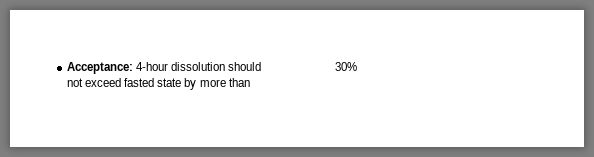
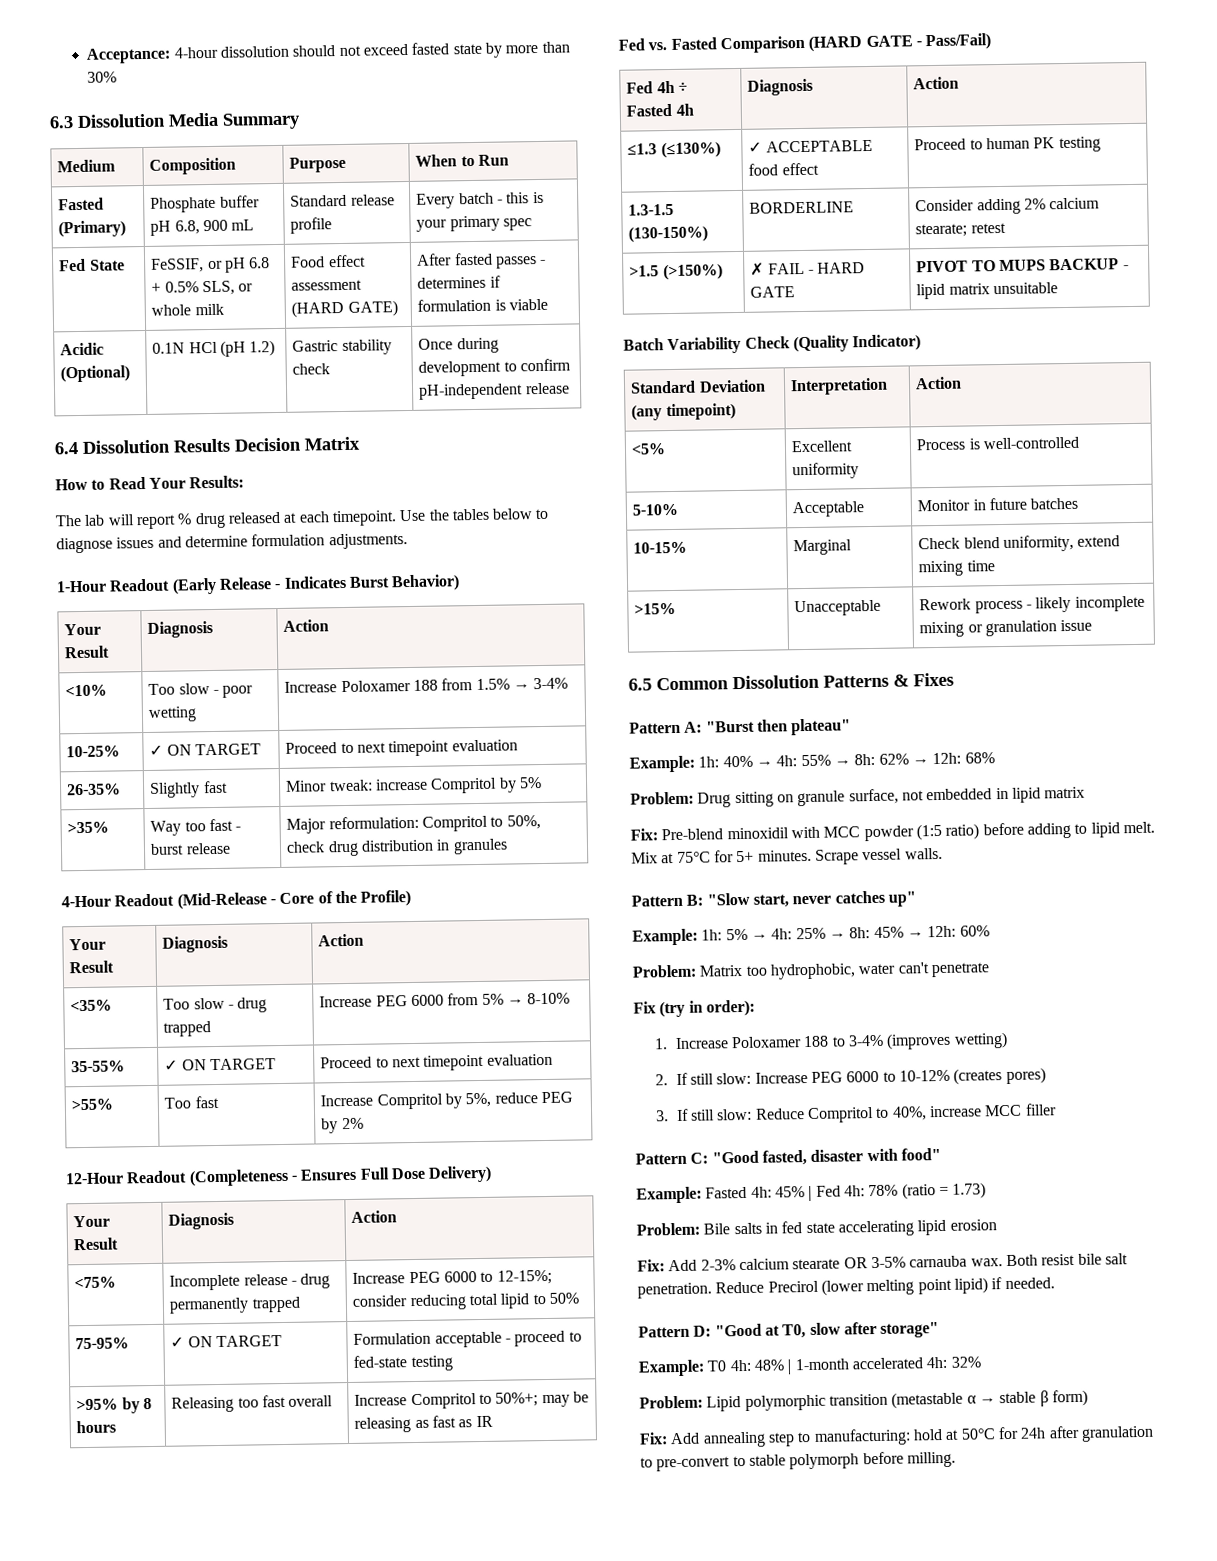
(357, 66) none -> [49,112,301,130] [57,159,117,173] [149,157,237,175] [289,156,347,173] [415,154,509,167] [58,197,105,211] [58,220,127,238] [150,195,260,213] [150,219,255,236] [290,194,395,207] [290,217,333,234] [416,191,544,209] [416,215,532,232] [59,258,125,272] [151,257,271,273] [151,280,254,296] [151,303,224,316] [291,254,366,268] [291,279,363,291] [291,300,398,318] [416,252,547,269] [417,275,501,289] [417,298,548,312] [60,342,105,356] [60,365,131,383] [152,340,276,357] [292,339,392,356] [292,363,331,375] [418,337,499,354] [418,358,571,377] [418,382,570,400] [54,436,360,455] [55,475,245,491] [55,508,550,530] [56,533,408,554] [56,574,461,595] [64,623,102,636] [64,645,111,659] [147,620,214,638] [283,619,330,632] [65,684,108,697] [148,683,254,698] [148,706,198,722] [284,677,569,693] [66,745,121,758] [149,743,261,756] [285,739,518,757] [66,783,122,796] [149,780,228,798] [285,777,542,794] [67,821,110,834] [150,818,242,836] [150,842,231,855] [286,815,541,834] [286,838,508,857] [61,890,412,910] [69,938,107,951] [69,960,115,974] [162,935,229,953] [318,933,365,947] [70,999,113,1012] [163,997,268,1013] [163,1021,212,1037] [319,992,571,1008] [71,1060,126,1073] [164,1058,276,1071] [320,1053,553,1071] [71,1098,114,1111] [164,1095,219,1109] [320,1091,573,1110] [321,1117,364,1134] [65,1165,493,1187] [73,1215,111,1228] [73,1237,120,1251] [168,1212,235,1230] [351,1210,398,1223] [74,1276,117,1289] [169,1273,331,1291] [169,1296,301,1314] [352,1269,552,1285] [352,1292,579,1311] [75,1337,130,1350] [170,1335,282,1348] [353,1330,582,1348] [353,1355,453,1372] [76,1397,152,1414] [76,1420,117,1434] [171,1394,334,1413] [354,1391,589,1410] [354,1415,493,1433] [618,33,992,54] [626,80,688,94] [626,103,694,117] [747,78,814,96] [913,76,960,90] [627,141,721,159] [748,139,873,153] [748,162,819,176] [914,136,1101,153] [628,203,675,216] [628,225,709,243] [749,201,855,214] [915,197,1101,215] [915,222,1006,238] [629,263,723,281] [750,262,866,276] [750,286,796,298] [916,258,1129,273] [916,282,1058,300] [623,334,922,355] [630,379,766,394] [631,403,736,421] [790,377,889,396] [915,376,963,390] [631,443,667,455] [791,440,854,453] [792,462,860,480] [916,436,1080,451] [632,503,679,516] [792,501,866,518] [917,497,1079,512] [633,541,688,554] [793,539,853,556] [918,534,1121,552] [918,560,995,577] [634,602,677,615] [794,599,882,617] [919,595,1145,614] [919,619,1093,638] [628,672,954,691] [629,718,852,736] [629,752,995,773] [630,786,1086,808] [630,821,1155,842] [631,847,943,865] [631,890,916,908] [632,925,990,946] [632,962,990,980] [633,999,755,1018] [653,1031,1008,1050] [654,1067,1046,1086] [655,1103,1057,1124] [635,1147,941,1166] [636,1182,987,1204] [636,1219,997,1237] [637,1253,1128,1272] [637,1277,1055,1299] [638,1321,940,1339] [638,1356,981,1377] [639,1389,1088,1412] [639,1425,1154,1448] [640,1451,956,1472] // 6.3 Dissolution Media Summary // Medium | Composition | Purpose | When to Run // Fasted (Primary) | Phosphate buffer pH 6.8, 900 mL | Standard release profile | Every batch - this is your primary spec // Fed State | FeSSIF, or pH 6.8 + 0.5% SLS, or whole milk | Food effect assessment (HARD GATE) | After fasted passes - determines if formulation is viable // Acidic (Optional) | 0.1N HCl (pH 1.2) | Gastric stability check | Once during development to confirm pH-independent release // 6.4 Dissolution Results Decision Matrix // How to Read Your Results: // The lab will report % drug released at each timepoint. Use the tables below to diagnose issues and determine formulation adjustments. // 1-Hour Readout (Early Release - Indicates Burst Behavior) // Your Result | Diagnosis | Action // <10% | Too slow - poor wetting | Increase Poloxamer 188 from 1.5% → 3-4% // 10-25% | ✓ ON TARGET | Proceed to next timepoint evaluation // 26-35% | Slightly fast | Minor tweak: increase Compritol by 5% // >35% | Way too fast - burst release | Major reformulation: Compritol to 50%, check drug distribution in granules // 4-Hour Readout (Mid-Release - Core of the Profile) // Your Result | Diagnosis | Action // <35% | Too slow - drug trapped | Increase PEG 6000 from 5% → 8-10% // 35-55% | ✓ ON TARGET | Proceed to next timepoint evaluation // >55% | Too fast | Increase Compritol by 5%, reduce PEG by 2% // 12-Hour Readout (Completeness - Ensures Full Dose Delivery) // Your Result | Diagnosis | Action // <75% | Incomplete release - drug permanently trapped | Increase PEG 6000 to 12-15%; consider reducing total lipid to 50% // 75-95% | ✓ ON TARGET | Formulation acceptable - proceed to fed-state testing // >95% by 8 hours | Releasing too fast overall | Increase Compritol to 50%+; may be releasing as fast as IR // Fed vs. Fasted Comparison (HARD GATE - Pass/Fail) // Fed 4h ÷ Fasted 4h | Diagnosis | Action // ≤1.3 (≤130%) | ✓ ACCEPTABLE food effect | Proceed to human PK testing // 1.3-1.5 (130-150%) | BORDERLINE | Consider adding 2% calcium stearate; retest // >1.5 (>150%) | ✗ FAIL - HARD GATE | PIVOT TO MUPS BACKUP - lipid matrix unsuitable // Batch Variability Check (Quality Indicator) // Standard Deviation (any timepoint) | Interpretation | Action // <5% | Excellent uniformity | Process is well-controlled // 5-10% | Acceptable | Monitor in future batches // 10-15% | Marginal | Check blend uniformity, extend mixing time // >15% | Unacceptable | Rework process - likely incomplete mixing or granulation issue // 6.5 Common Dissolution Patterns & Fixes // Pattern A: "Burst then plateau" // Example: 1h: 40% → 4h: 55% → 8h: 62% → 12h: 68% // Problem: Drug sitting on granule surface, not embedded in lipid matrix // Fix: Pre-blend minoxidil with MCC powder (1:5 ratio) before adding to lipid melt. Mix at 75°C for 5+ minutes. Scrape vessel walls. // Pattern B: "Slow start, never catches up" // Example: 1h: 5% → 4h: 25% → 8h: 45% → 12h: 60% // Problem: Matrix too hydrophobic, water can't penetrate // Fix (try in order): // 1. Increase Poloxamer 188 to 3-4% (improves wetting) // 2. If still slow: Increase PEG 6000 to 10-12% (creates pores) // 3. If still slow: Reduce Compritol to 40%, increase MCC filler // Pattern C: "Good fasted, disaster with food" // Example: Fasted 4h: 45% | Fed 4h: 78% (ratio = 1.73) // Problem: Bile salts in fed state accelerating lipid erosion // Fix: Add 2-3% calcium stearate OR 3-5% carnauba wax. Both resist bile salt penetration. Reduce Precirol (lower melting point lipid) if needed. // Pattern D: "Good at T0, slow after storage" // Example: T0 4h: 48% | 1-month accelerated 4h: 32% // Problem: Lipid polymorphic transition (metastable α → stable β form) // Fix: Add annealing step to manufacturing: hold at 50°C for 24h after granulation to pre-convert to stable polymorph before milling.

